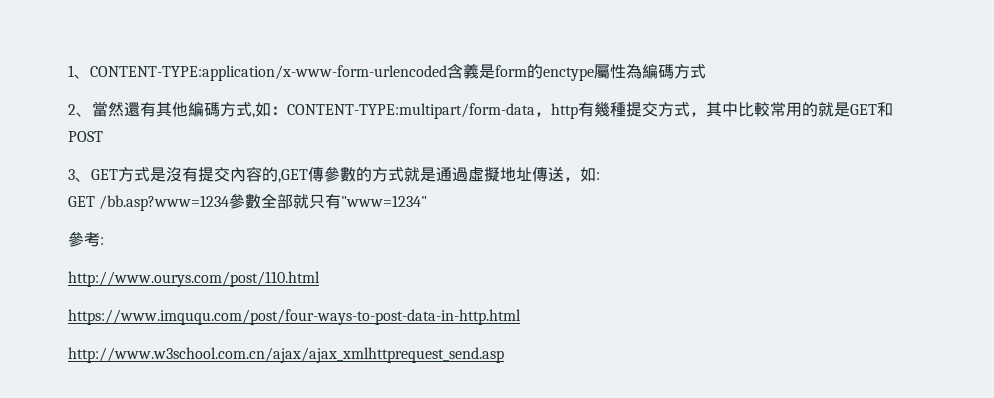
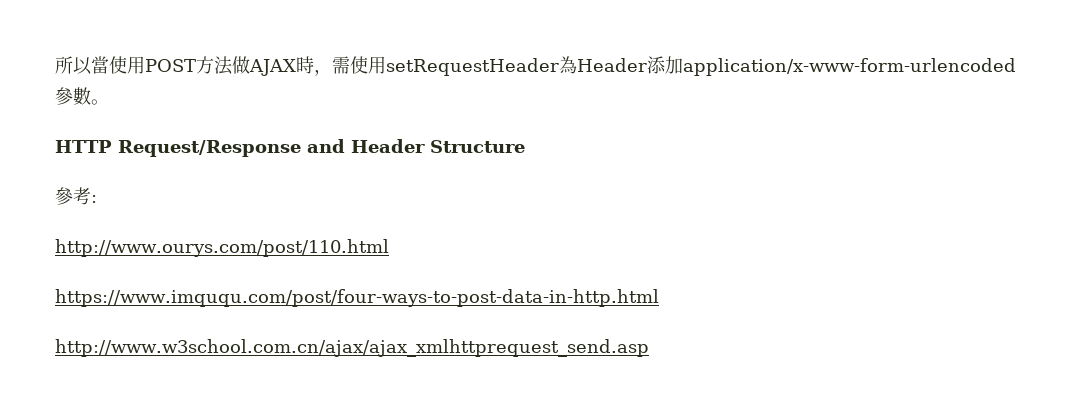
[68,63,706,81] [68,101,893,119] [68,131,103,142] [68,166,600,183] [68,193,428,211] 1、CONTENT-TYPE:application/x-www-form-urlencoded含義是form的enctype屬性為編碼方式 // 2、當然還有其他編碼方式,如：CONTENT-TYPE:multipart/form-data，http有幾種提交方式，其中比較常用的就是GET和POST // 3、GET方式是沒有提交內容的,GET傳參數的方式就是通過虛擬地址傳送，如: // GET /bb.asp?www=1234參數全部就只有"www=1234" -> [55,56,1016,76] [55,87,109,105] [55,139,525,157] 所以當使用POST方法做AJAX時，需使用setRequestHeader為Header添加application/x-www-form-urlencoded參數。 // HTTP Request/Response and Header Structure

